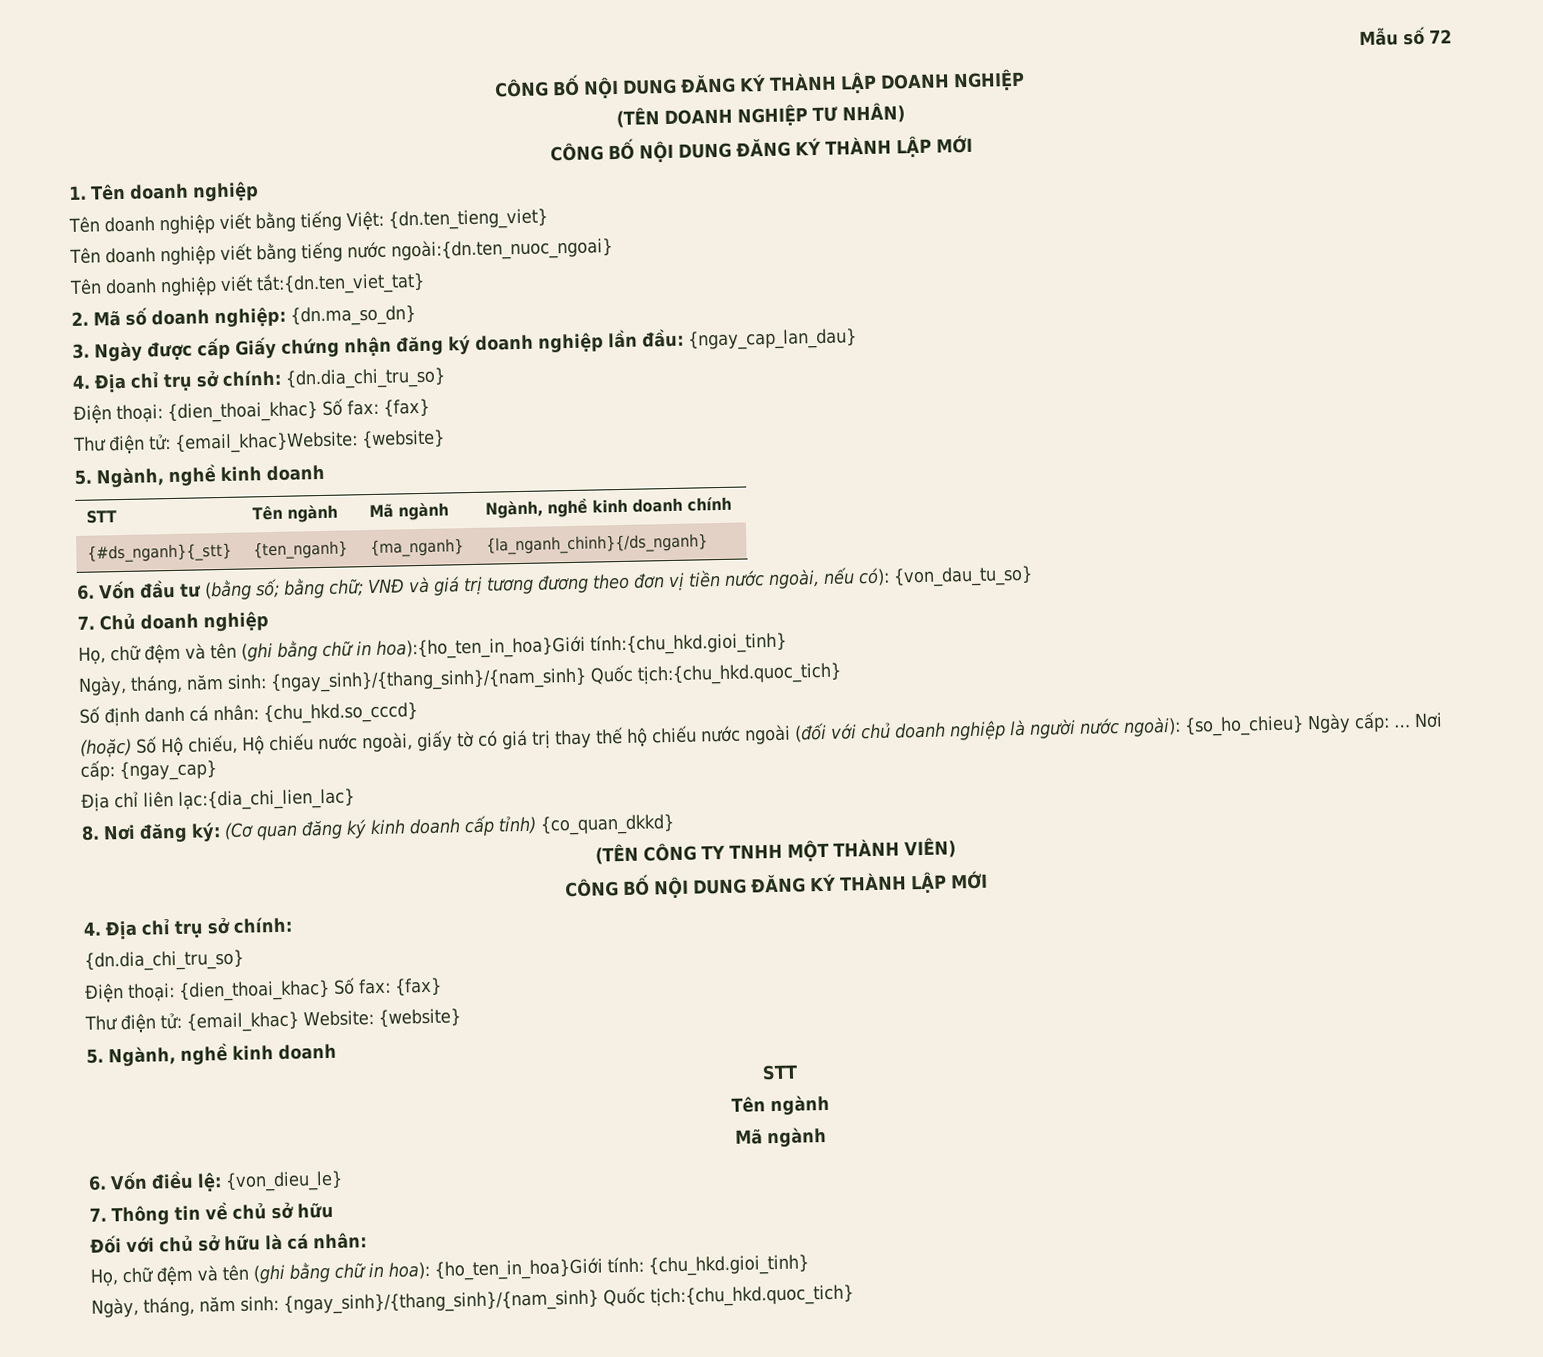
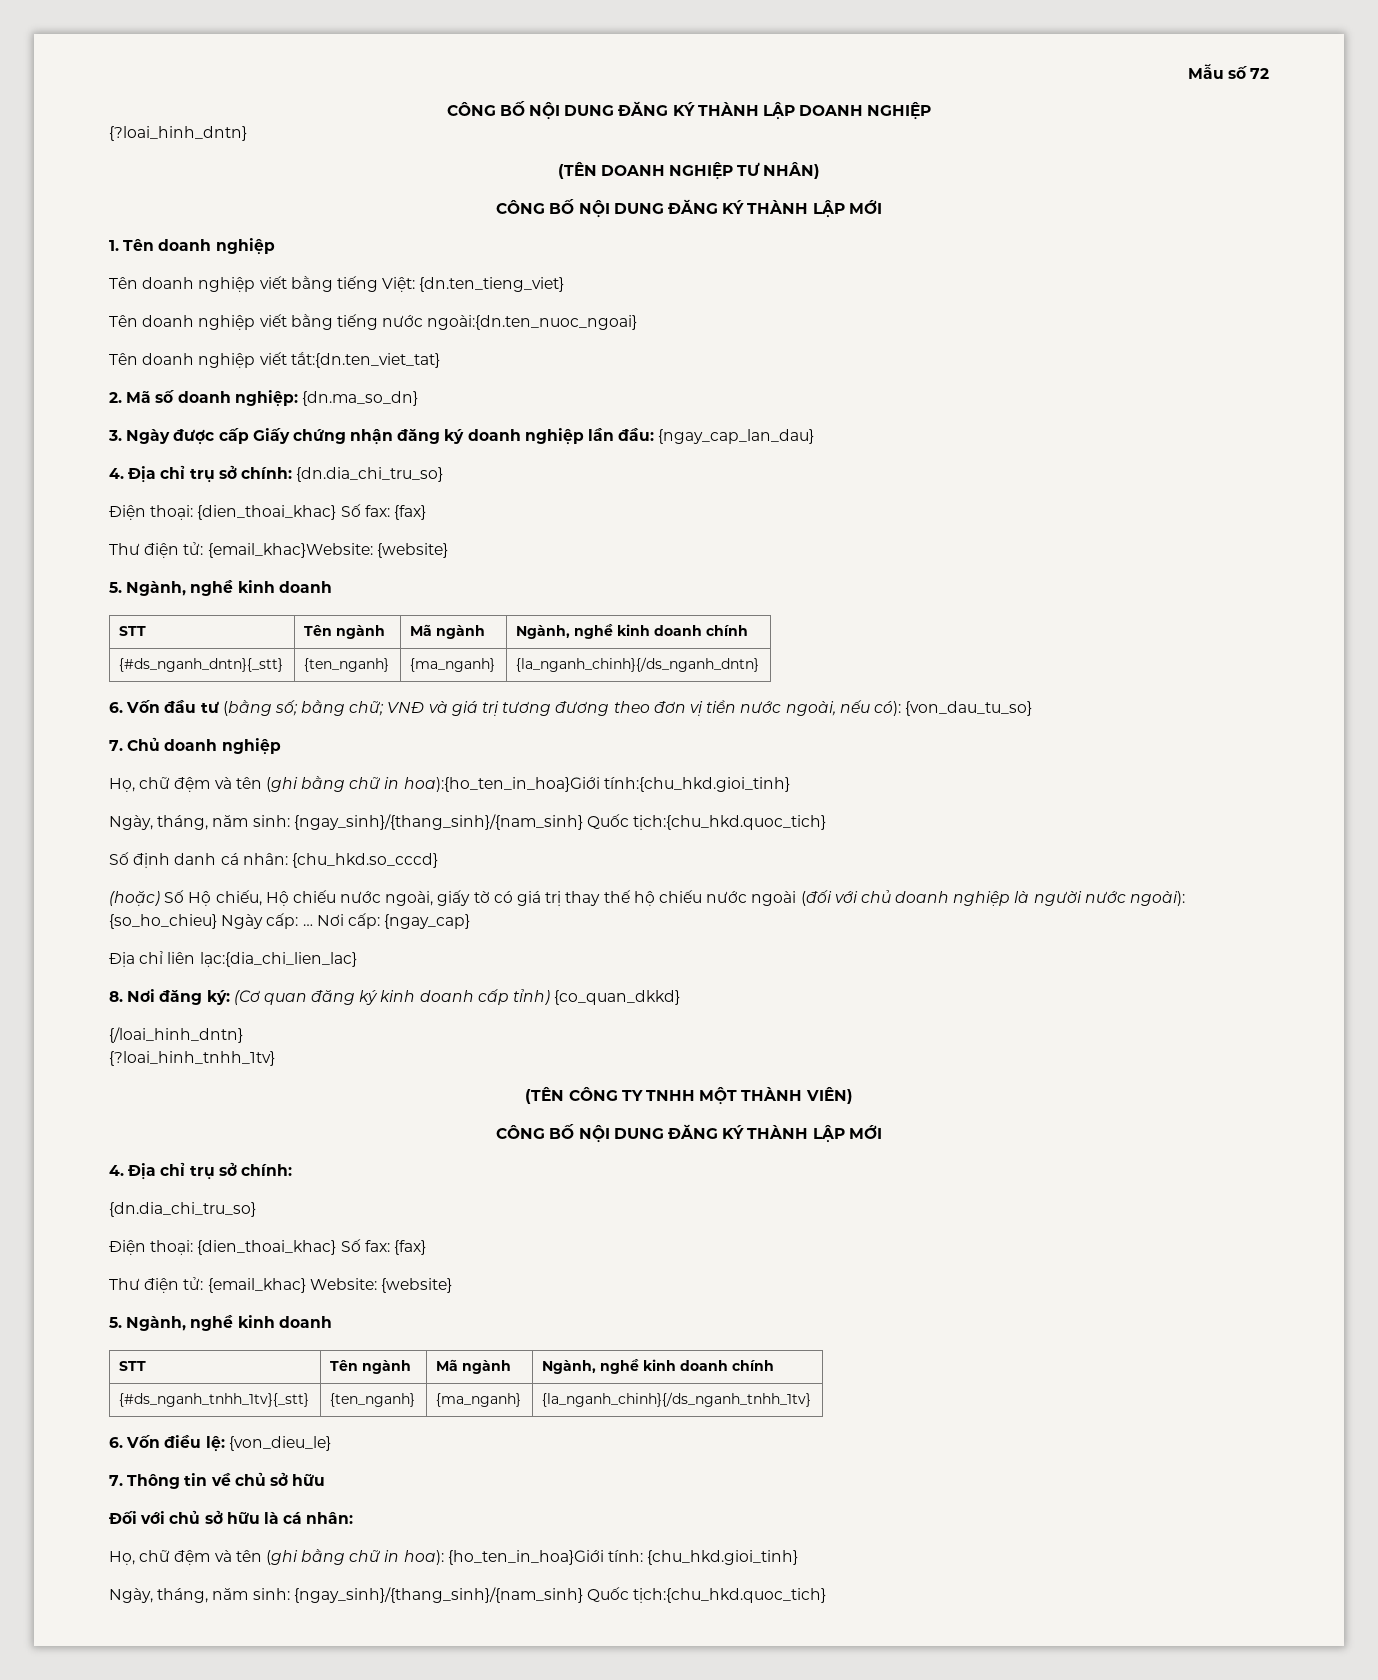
(1025, 80) none -> [109,126,247,141] // {?loai_hinh_dntn}
[86,542,232,563] [252,540,348,560] [369,538,464,558] [485,533,708,555] {#ds_nganh}{_stt} | {ten_nganh} | {ma_nganh} | {la_nganh_chinh}{/ds_nganh} -> [119,658,284,672] [304,658,390,672] [410,658,496,672] [516,657,760,672] {#ds_nganh_dntn}{_stt} | {ten_nganh} | {ma_nganh} | {la_nganh_chinh}{/ds_nganh_dntn}
(675, 824) none -> [109,1027,243,1043] [109,1051,275,1066] // {/loai_hinh_dntn} // {?loai_hinh_tnhh_1tv}
[761,1064,798,1081] [730,1094,830,1116] [735,1126,827,1148] // STT // Tên ngành // Mã ngành -> [119,1361,147,1371] [330,1360,412,1374] [436,1359,512,1374] [542,1359,775,1374] [119,1393,310,1407] [330,1393,416,1407] [436,1393,522,1407] [542,1392,812,1407] // STT | Tên ngành | Mã ngành | Ngành, nghề kinh doanh chính // {#ds_nganh_tnhh_1tv}{_stt} | {ten_nganh} | {ma_nganh} | {la_nganh_chinh}{/ds_nganh_tnhh_1tv}

